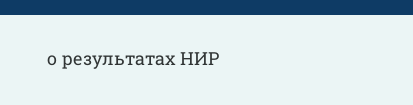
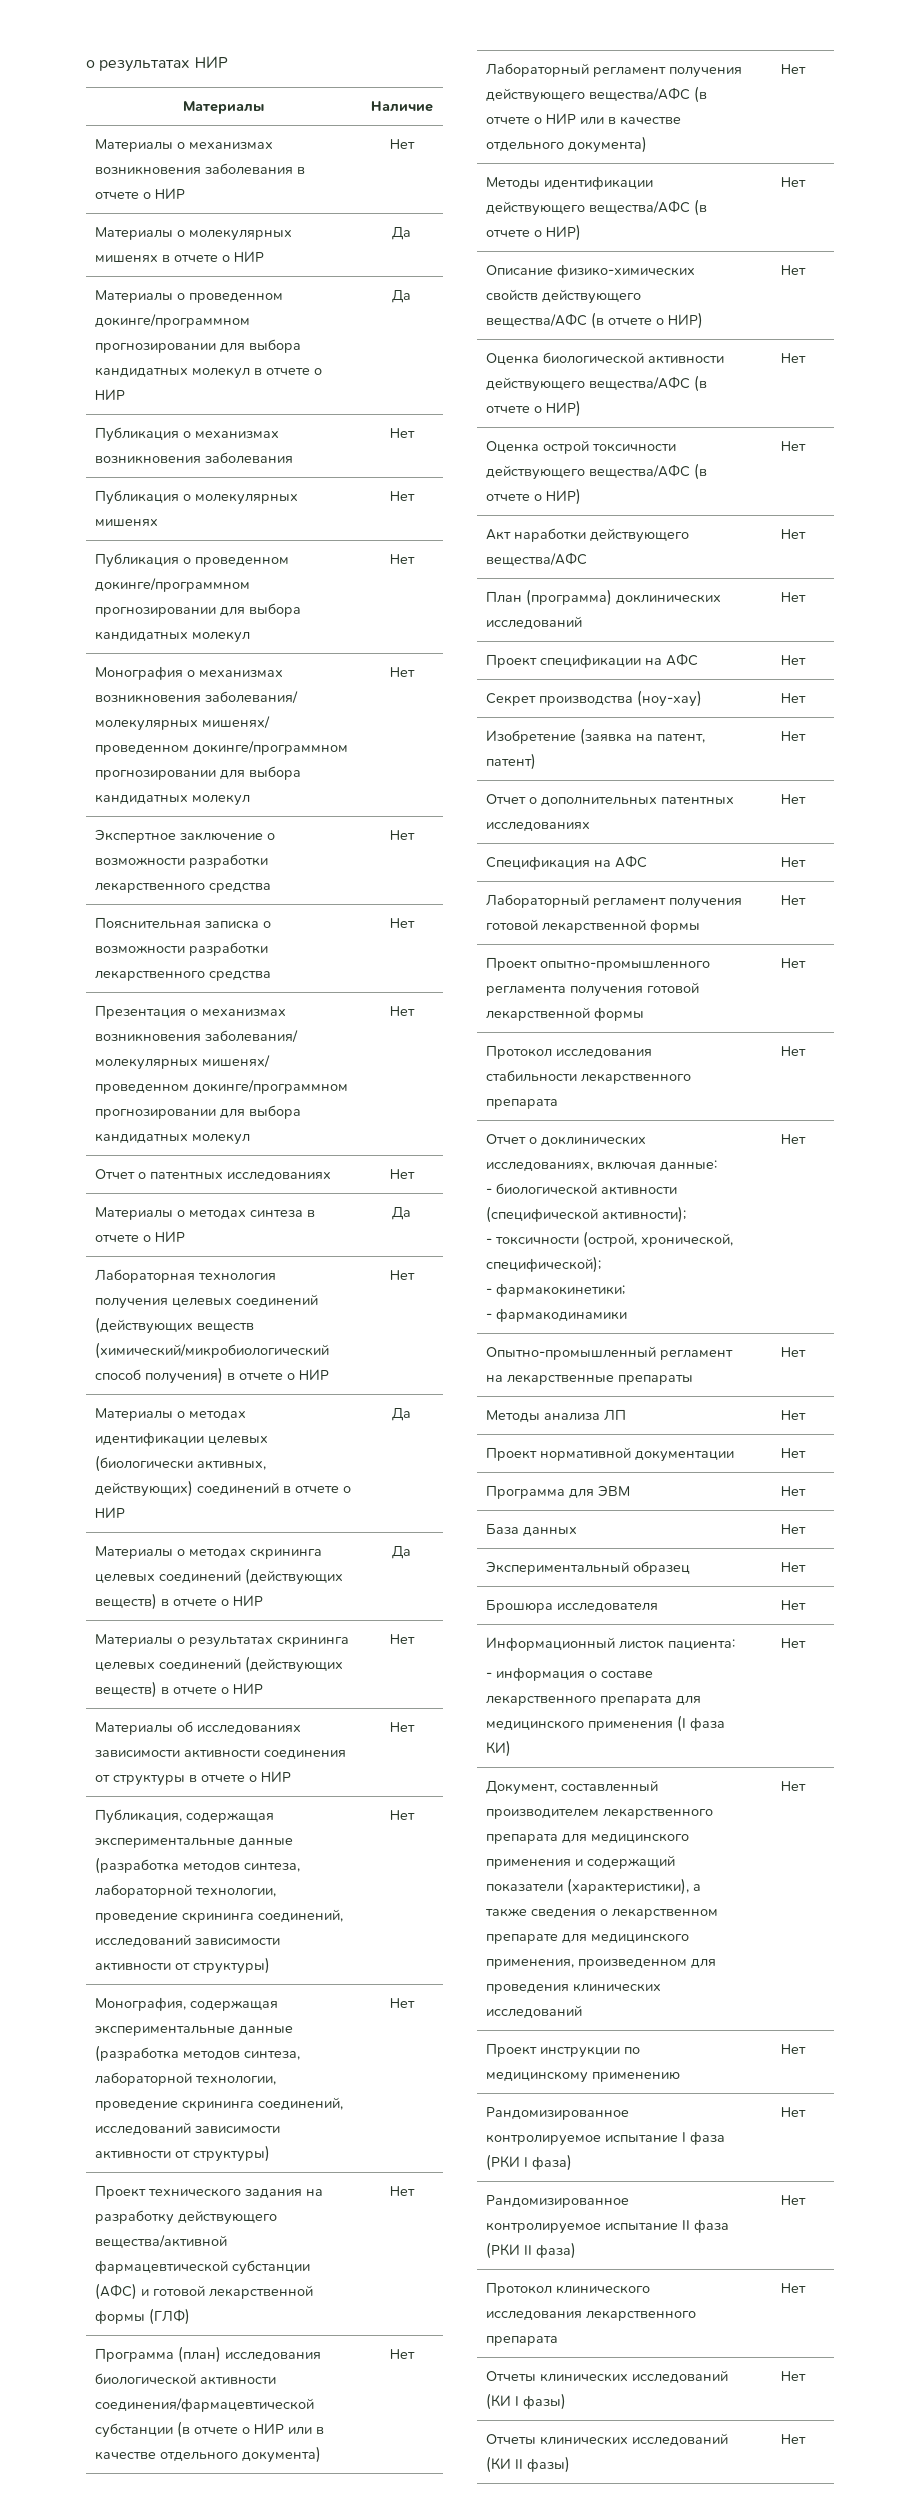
(219, 58) none -> [183,101,264,114] [370,101,433,112] [95,139,274,152] [95,163,306,175] [95,188,186,199] [389,139,415,149] [95,227,293,241] [95,251,265,263] [392,227,411,240] [95,290,284,303] [95,314,251,328] [95,339,302,353] [95,367,323,379] [95,389,126,400] [392,290,411,303] [95,427,280,442] [95,452,294,464] [389,428,415,438] [95,490,299,505] [95,519,159,527] [389,491,415,501] [95,553,290,568] [95,578,251,592] [95,603,302,617] [95,631,251,643] [389,554,415,564] [95,666,284,680] [95,691,299,704] [95,716,271,731] [95,741,349,755] [95,766,302,780] [95,794,251,806] [389,667,415,677] [95,829,276,843] [95,854,269,868] [94,882,272,893] [389,830,415,840] [95,917,272,929] [95,942,269,956] [94,970,272,981] [389,918,415,928] [95,1005,287,1019] [95,1030,299,1043] [95,1055,271,1070] [95,1080,349,1094] [95,1105,302,1119] [95,1133,251,1145] [389,1006,415,1016] [95,1169,332,1181] [389,1169,415,1179] [95,1207,316,1220] [95,1231,186,1242] [392,1207,411,1220] [95,1269,277,1283] [95,1294,319,1309] [95,1317,255,1334] [95,1342,330,1359] [95,1367,330,1384] [389,1270,415,1280] [95,1408,247,1421] [95,1432,269,1446] [95,1455,267,1472] [95,1480,352,1497] [95,1507,126,1518] [392,1408,411,1421] [95,1546,323,1559] [95,1568,344,1585] [95,1593,264,1610] [392,1546,411,1559] [95,1634,350,1648] [95,1656,344,1673] [95,1681,264,1698] [389,1634,415,1644] [95,1721,302,1735] [95,1749,347,1759] [95,1771,292,1786] [389,1722,415,1732] [95,1809,275,1824] [95,1837,294,1848] [95,1857,301,1874] [94,1884,277,1898] [95,1909,344,1923] [95,1934,281,1947] [95,1957,271,1974] [389,1810,415,1820] [95,1997,279,2011] [95,2025,294,2036] [95,2045,301,2062] [94,2072,277,2086] [95,2097,344,2111] [95,2122,281,2135] [95,2145,271,2162] [389,1998,415,2008] [95,2185,324,2199] [95,2210,278,2225] [95,2235,228,2248] [95,2260,311,2275] [95,2283,314,2300] [95,2308,191,2325] [389,2186,415,2196] [95,2346,322,2363] [95,2373,277,2385] [95,2398,315,2412] [95,2421,325,2438] [95,2446,322,2463] [389,2349,415,2359] [486,63,743,78] [486,86,708,103] [486,113,682,125] [486,136,648,153] [780,64,806,74] [486,176,654,190] [486,199,708,216] [486,224,582,241] [780,177,806,187] [486,264,696,278] [486,289,642,304] [486,312,704,329] [780,265,806,275] [486,352,725,365] [486,375,708,392] [486,400,582,417] [780,353,806,363] [486,440,677,454] [486,463,708,480] [486,488,582,505] [780,441,806,451] [486,528,690,543] [486,552,588,566] [780,529,806,539] [486,589,722,606] [486,616,583,629] [780,592,806,602] [486,653,699,668] [780,655,806,665] [486,690,703,707] [780,693,806,703] [486,728,706,745] [486,753,537,770] [780,731,806,741] [486,794,735,806] [486,822,591,831] [780,794,806,804] [486,855,648,870] [780,857,806,867] [486,894,743,909] [486,919,701,933] [780,895,806,905] [486,957,711,971] [486,982,700,997] [485,1007,645,1021] [780,958,806,968] [486,1045,653,1059] [486,1070,692,1084] [486,1099,559,1109] [780,1046,806,1056] [486,1134,647,1146] [486,1160,718,1171] [486,1183,678,1195] [486,1206,687,1223] [486,1231,734,1248] [486,1256,602,1273] [486,1283,626,1297] [486,1308,628,1322] [780,1134,806,1144] [486,1346,734,1360] [486,1374,694,1385] [780,1347,806,1357] [486,1409,627,1422] [780,1410,806,1420] [486,1447,735,1462] [780,1448,806,1458] [486,1485,631,1499] [780,1486,806,1496] [486,1524,578,1536] [780,1524,806,1534] [486,1561,691,1575] [780,1562,806,1572] [486,1600,659,1613] [780,1600,806,1610] [486,1637,736,1651] [486,1667,654,1681] [485,1695,702,1706] [486,1715,726,1732] [486,1740,512,1757] [780,1638,806,1648] [486,1780,659,1795] [486,1808,714,1819] [486,1833,690,1844] [486,1855,676,1869] [486,1878,702,1895] [485,1908,719,1919] [486,1933,690,1944] [486,1959,717,1969] [486,1983,662,1994] [486,2005,583,2018] [780,1781,806,1791] [486,2043,641,2058] [486,2071,681,2083] [780,2044,806,2054] [486,2107,630,2120] [486,2131,726,2146] [486,2154,573,2171] [780,2107,806,2117] [486,2195,630,2208] [486,2219,730,2234] [486,2242,577,2259] [780,2195,806,2205] [486,2282,651,2296] [486,2310,697,2321] [486,2336,559,2346] [780,2283,806,2293] [486,2370,729,2383] [486,2393,567,2410] [780,2371,806,2381] [486,2433,729,2446] [486,2456,571,2473] [780,2434,806,2444] // Материалы | Наличие // Материалы о механизмах возникновения заболевания в отчете о НИР | Нет // Материалы о молекулярных мишенях в отчете о НИР | Да // Материалы о проведенном докинге/программном прогнозировании для выбора кандидатных молекул в отчете о НИР | Да // Публикация о механизмах возникновения заболевания | Нет // Публикация о молекулярных мишенях | Нет // Публикация о проведенном докинге/программном прогнозировании для выбора кандидатных молекул | Нет // Монография о механизмах возникновения заболевания/ молекулярных мишенях/ проведенном докинге/программном прогнозировании для выбора кандидатных молекул | Нет // Экспертное заключение о возможности разработки лекарственного средства | Нет // Пояснительная записка о возможности разработки лекарственного средства | Нет // Презентация о механизмах возникновения заболевания/ молекулярных мишенях/ проведенном докинге/программном прогнозировании для выбора кандидатных молекул | Нет // Отчет о патентных исследованиях | Нет // Материалы о методах синтеза в отчете о НИР | Да // Лабораторная технология получения целевых соединений (действующих веществ (химический/микробиологический способ получения) в отчете о НИР | Нет // Материалы о методах идентификации целевых (биологически активных, действующих) соединений в отчете о НИР | Да // Материалы о методах скрининга целевых соединений (действующих веществ) в отчете о НИР | Да // Материалы о результатах скрининга целевых соединений (действующих веществ) в отчете о НИР | Нет // Материалы об исследованиях зависимости активности соединения от структуры в отчете о НИР | Нет // Публикация, содержащая экспериментальные данные (разработка методов синтеза, лабораторной технологии, проведение скрининга соединений, исследований зависимости активности от структуры) | Нет // Монография, содержащая экспериментальные данные (разработка методов синтеза, лабораторной технологии, проведение скрининга соединений, исследований зависимости активности от структуры) | Нет // Проект технического задания на разработку действующего вещества/активной фармацевтической субстанции (АФС) и готовой лекарственной формы (ГЛФ) | Нет // Программа (план) исследования биологической активности соединения/фармацевтической субстанции (в отчете о НИР или в качестве отдельного документа) | Нет // Лабораторный регламент получения действующего вещества/АФС (в отчете о НИР или в качестве отдельного документа) | Нет // Методы идентификации действующего вещества/АФС (в отчете о НИР) | Нет // Описание физико-химических свойств действующего вещества/АФС (в отчете о НИР) | Нет // Оценка биологической активности действующего вещества/АФС (в отчете о НИР) | Нет // Оценка острой токсичности действующего вещества/АФС (в отчете о НИР) | Нет // Акт наработки действующего вещества/АФС | Нет // План (программа) доклинических исследований | Нет // Проект спецификации на АФС | Нет // Секрет производства (ноу-хау) | Нет // Изобретение (заявка на патент, патент) | Нет // Отчет о дополнительных патентных исследованиях | Нет // Спецификация на АФС | Нет // Лабораторный регламент получения готовой лекарственной формы | Нет // Проект опытно-промышленного регламента получения готовой лекарственной формы | Нет // Протокол исследования стабильности лекарственного препарата | Нет // Отчет о доклинических исследованиях, включая данные: // - биологической активности (специфической активности); // - токсичности (острой, хронической, специфической); // - фармакокинетики; // - фармакодинамики | Нет // Опытно-промышленный регламент на лекарственные препараты | Нет // Методы анализа ЛП | Нет // Проект нормативной документации | Нет // Программа для ЭВМ | Нет // База данных | Нет // Экспериментальный образец | Нет // Брошюра исследователя | Нет // Информационный листок пациента: // - информация о составе лекарственного препарата для медицинского применения (I фаза КИ) | Нет // Документ, составленный производителем лекарственного препарата для медицинского применения и содержащий показатели (характеристики), а также сведения о лекарственном препарате для медицинского применения, произведенном для проведения клинических исследований | Нет // Проект инструкции по медицинскому применению | Нет // Рандомизированное контролируемое испытание I фаза (РКИ I фаза) | Нет // Рандомизированное контролируемое испытание II фаза (РКИ II фаза) | Нет // Протокол клинического исследования лекарственного препарата | Нет // Отчеты клинических исследований (КИ I фазы) | Нет // Отчеты клинических исследований (КИ II фазы) | Нет

